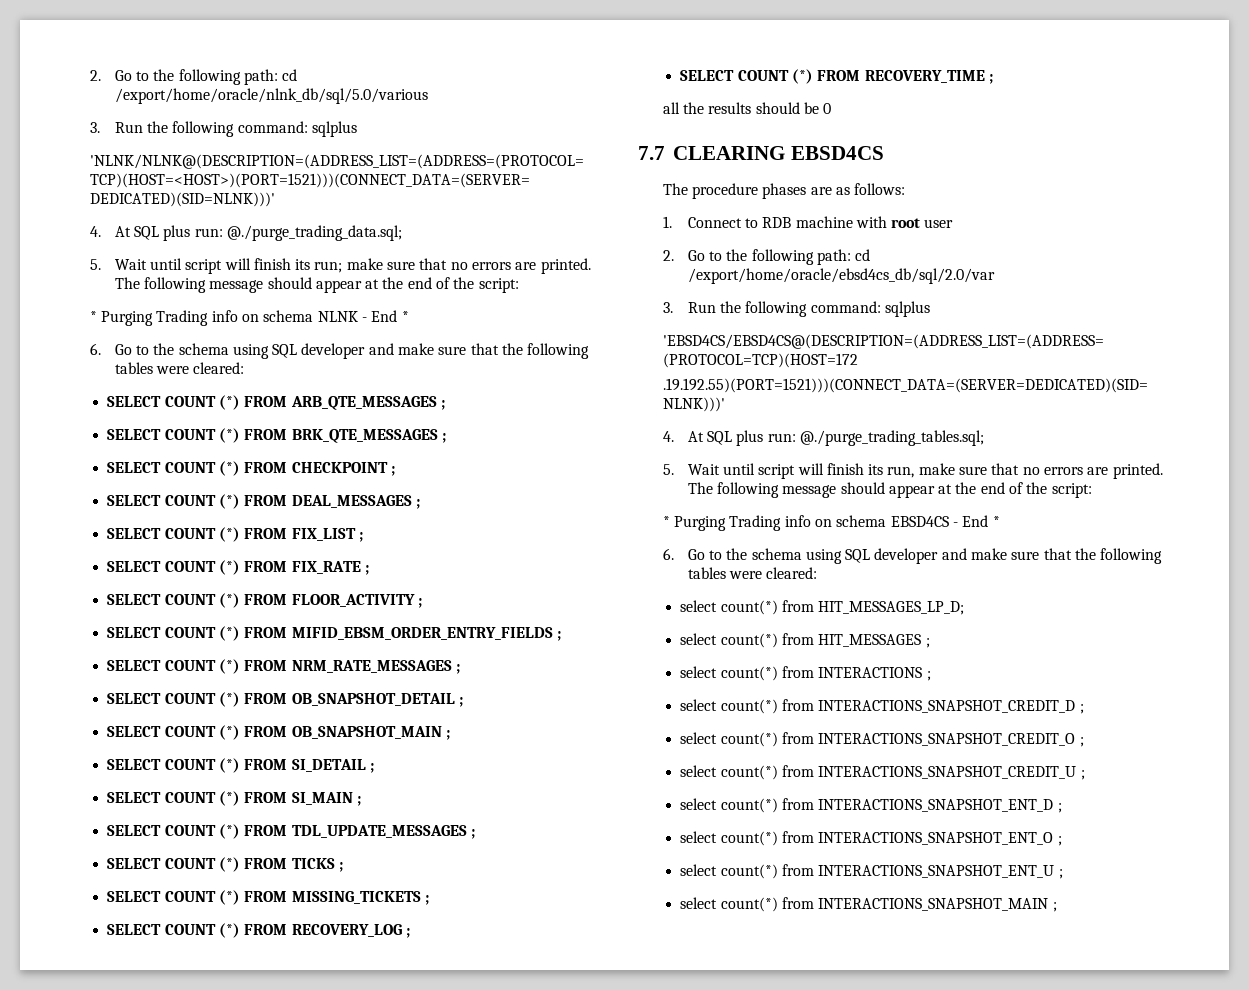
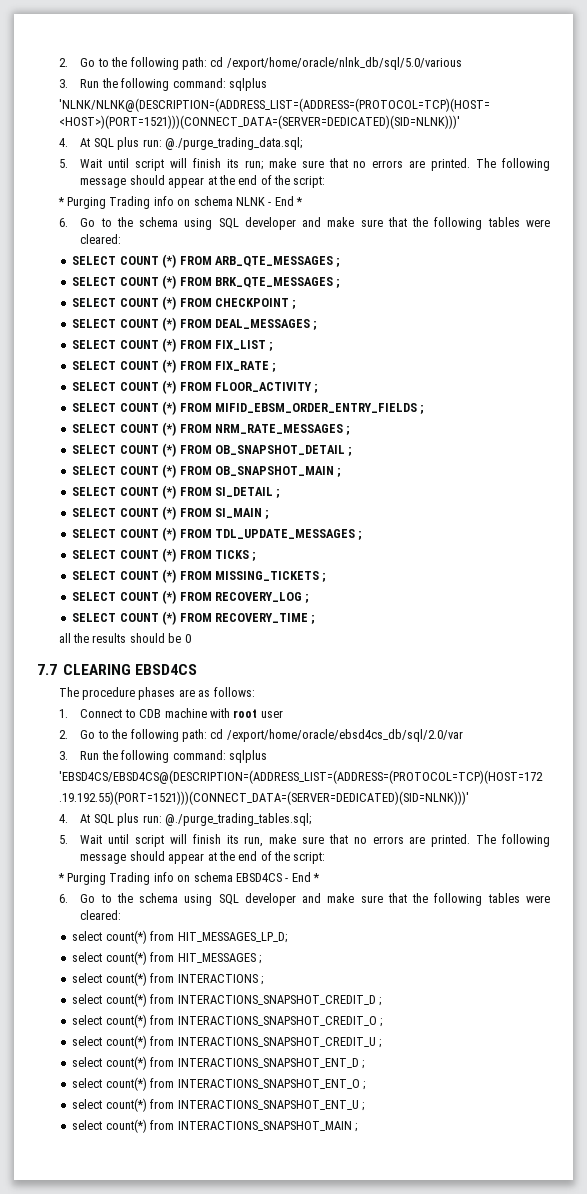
[762,217,792,228] RDB -> [139,709,162,718] CDB

